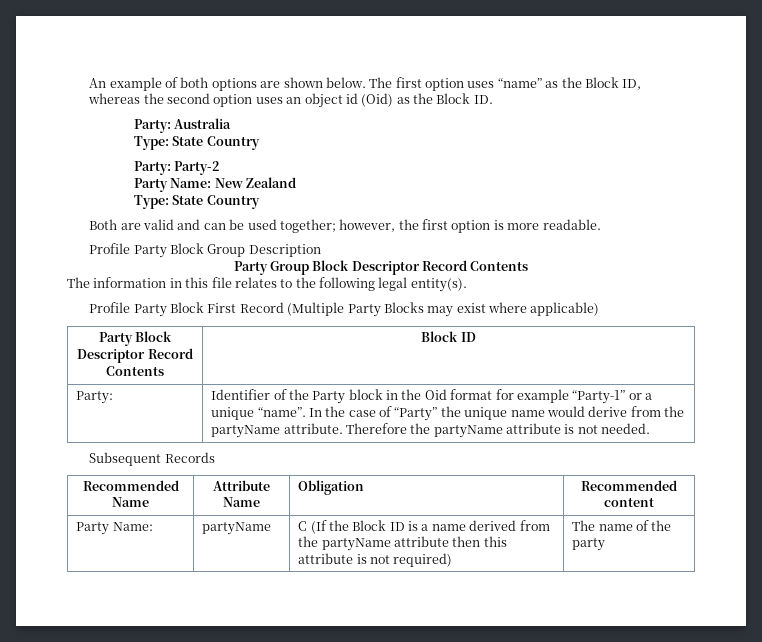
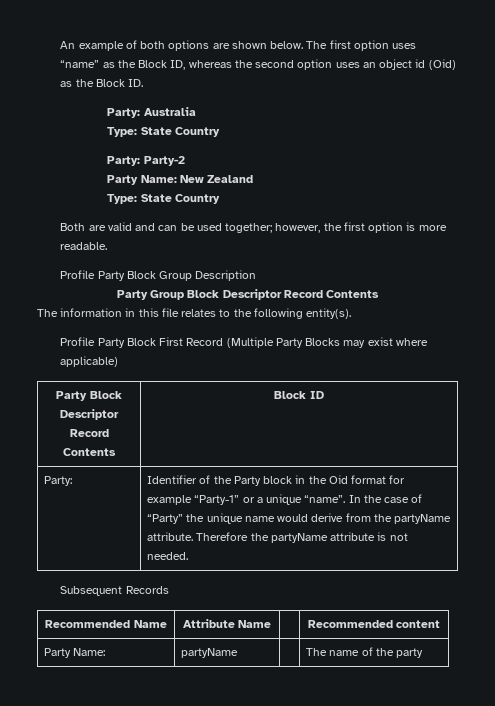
[378,277,408,291] legal -> (303, 313) none
[298,480,365,495] Obligation -> (272, 624) none
[298,520,550,534] [298,536,507,551] [298,553,453,567] C (If the Block ID is a name derived from the partyName attribute then this attribute is not required) -> (239, 653) none

